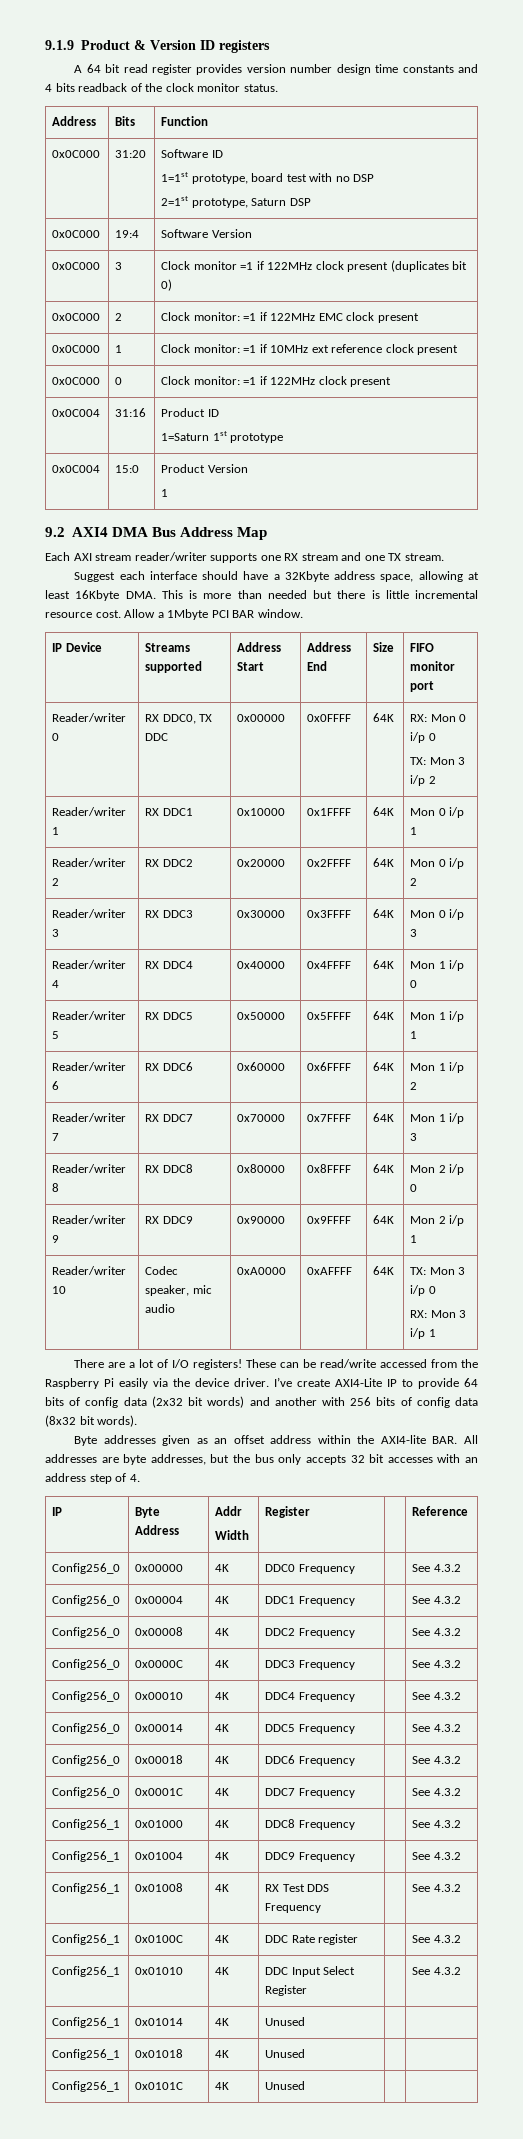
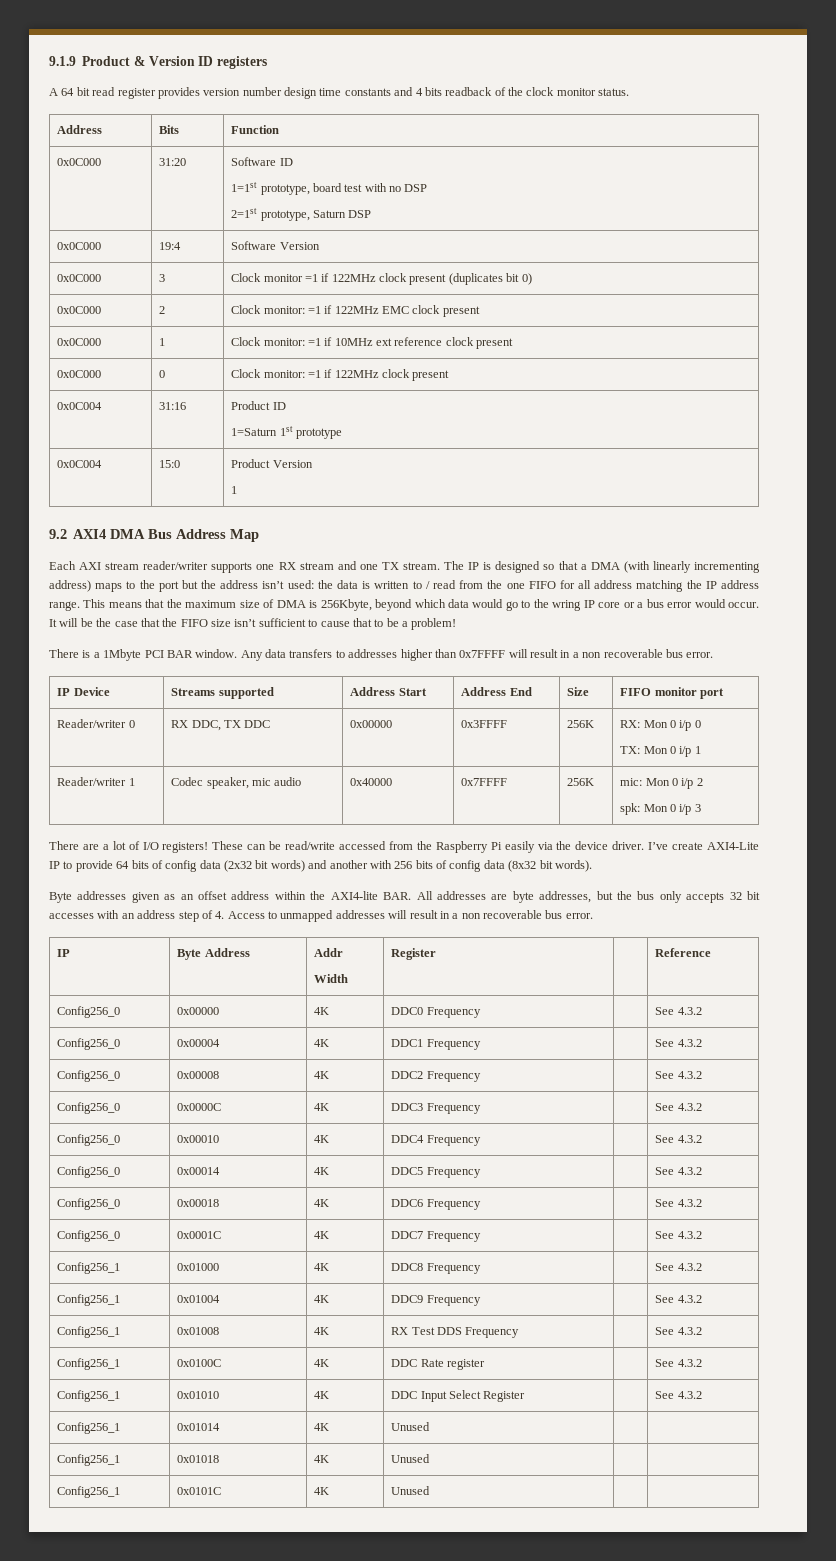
[74,571,479,582] [45,590,478,601] [45,609,156,618] // Suggest each interface should have a 32Kbyte address space, allowing at least 16Kbyte DMA. This is more than needed but there is little incremental resource cost. Allow -> [444,561,760,573] [49,580,759,592] [49,599,759,611] [49,618,457,630] [49,649,91,658] The IP is designed so that a DMA (with linearly incrementing address) maps to the port but the address isn’t used: the data is written to / read from the one FIFO for all address matching the IP address range. This means that the maximum size of DMA is 256Kbyte, beyond which data would go to the wring IP core or a bus error would occur. It will be the case that the FIFO size isn’t sufficient to cause that to be a problem! // There is
(303, 613) none -> [240,649,714,661] Any data transfers to addresses higher than 0x7FFFF will result in a non recoverable bus error.
[162,714,196,724] DDC0, -> [191,720,221,731] DDC,
[307,714,352,722] [373,713,395,722] 0x0FFFF | 64K -> [461,720,508,728] [567,720,595,728] 0x3FFFF | 256K
[458,757,466,765] [410,775,436,786] [52,807,127,816] [52,827,60,835] [145,808,193,816] [237,808,286,816] [307,808,352,816] [373,807,395,816] [410,807,465,818] [410,827,418,835] [52,858,127,867] [52,878,60,886] [145,859,193,867] [237,859,286,867] [307,859,352,867] [373,858,395,867] [410,858,465,869] [410,878,418,886] [52,909,127,918] [52,929,60,937] [145,910,193,918] [237,910,286,918] [307,910,352,918] [373,909,395,918] [410,909,465,920] [410,929,418,937] [52,960,127,969] [52,980,60,988] [145,961,193,969] [237,961,286,969] [307,961,352,969] [373,960,395,969] [410,960,465,971] [410,980,418,988] [52,1011,127,1020] [52,1031,60,1039] [145,1012,193,1020] [237,1012,286,1020] [307,1012,352,1020] [373,1011,395,1020] [410,1011,465,1022] [410,1031,418,1039] [52,1062,127,1071] [52,1081,60,1090] [145,1062,193,1071] [237,1062,286,1071] [307,1062,352,1071] [373,1062,395,1071] [410,1062,465,1073] [410,1082,418,1090] [52,1113,127,1122] [52,1133,60,1141] [145,1114,193,1122] [237,1114,286,1122] [307,1114,352,1122] [373,1113,395,1122] [410,1113,465,1124] [410,1133,418,1141] [52,1164,127,1173] [52,1183,60,1192] [145,1164,193,1173] [237,1164,286,1173] [307,1164,352,1173] [373,1164,395,1173] [410,1164,465,1175] [410,1184,418,1192] [52,1215,127,1224] [52,1235,60,1243] [145,1216,193,1224] [237,1216,286,1224] [307,1216,352,1224] [373,1215,395,1224] [410,1215,465,1226] [410,1235,418,1243] [52,1266,127,1275] [52,1286,67,1294] [145,1266,179,1275] [145,1285,212,1296] [145,1304,176,1313] [237,1267,287,1275] [307,1267,353,1275] [373,1266,395,1275] [410,1267,466,1275] [410,1285,436,1296] [410,1310,467,1318] [410,1328,436,1339] 3 i/p 2 // Reader/writer 1 | RX DDC1 | 0x10000 | 0x1FFFF | 64K | Mon 0 i/p 1 // Reader/writer 2 | RX DDC2 | 0x20000 | 0x2FFFF | 64K | Mon 0 i/p 2 // Reader/writer 3 | RX DDC3 | 0x30000 | 0x3FFFF | 64K | Mon 0 i/p 3 // Reader/writer 4 | RX DDC4 | 0x40000 | 0x4FFFF | 64K | Mon 1 i/p 0 // Reader/writer 5 | RX DDC5 | 0x50000 | 0x5FFFF | 64K | Mon 1 i/p 1 // Reader/writer 6 | RX DDC6 | 0x60000 | 0x6FFFF | 64K | Mon 1 i/p 2 // Reader/writer 7 | RX DDC7 | 0x70000 | 0x7FFFF | 64K | Mon 1 i/p 3 // Reader/writer 8 | RX DDC8 | 0x80000 | 0x8FFFF | 64K | Mon 2 i/p 0 // Reader/writer 9 | RX DDC9 | 0x90000 | 0x9FFFF | 64K | Mon 2 i/p 1 // Reader/writer 10 | Codec speaker, mic audio | 0xA0000 | 0xAFFFF | 64K | TX: Mon 3 i/p 0 // RX: Mon 3 i/p 1 -> [669,746,701,757] [57,777,135,786] [171,777,302,789] [350,778,393,786] [461,778,508,786] [567,778,595,786] [620,778,703,789] [620,803,701,815] 0 i/p 1 // Reader/writer 1 | Codec speaker, mic audio | 0x40000 | 0x7FFFF | 256K | mic: Mon 0 i/p 2 // spk: Mon 0 i/p 3
(140, 1478) none -> [227,910,593,922] Access to unmapped addresses will result in a non recoverable bus error.

